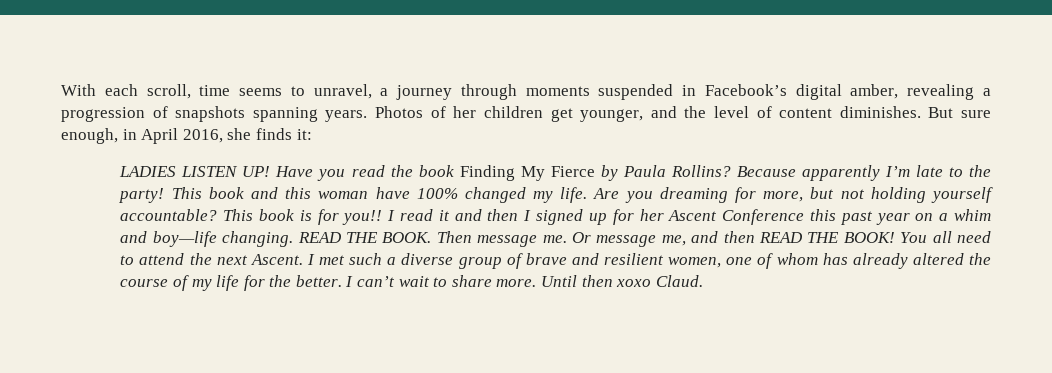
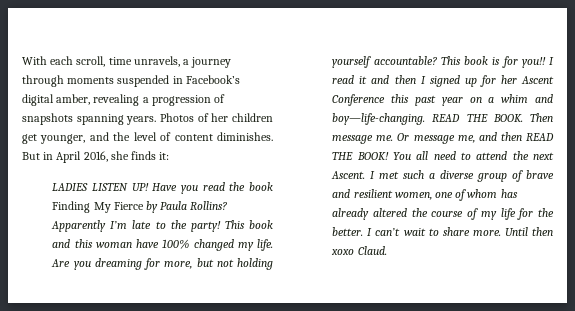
[239,84,372,99] seems to unravel, -> [133,56,180,67] unravels,
[960,110,991,118] [61,128,118,144] sure enough, -> (40, 156) none
[736,165,880,181] Because apparently -> [51,220,107,232] Apparently
[152,231,294,247] boy—life changing. -> [332,113,426,125] boy—life-changing.

